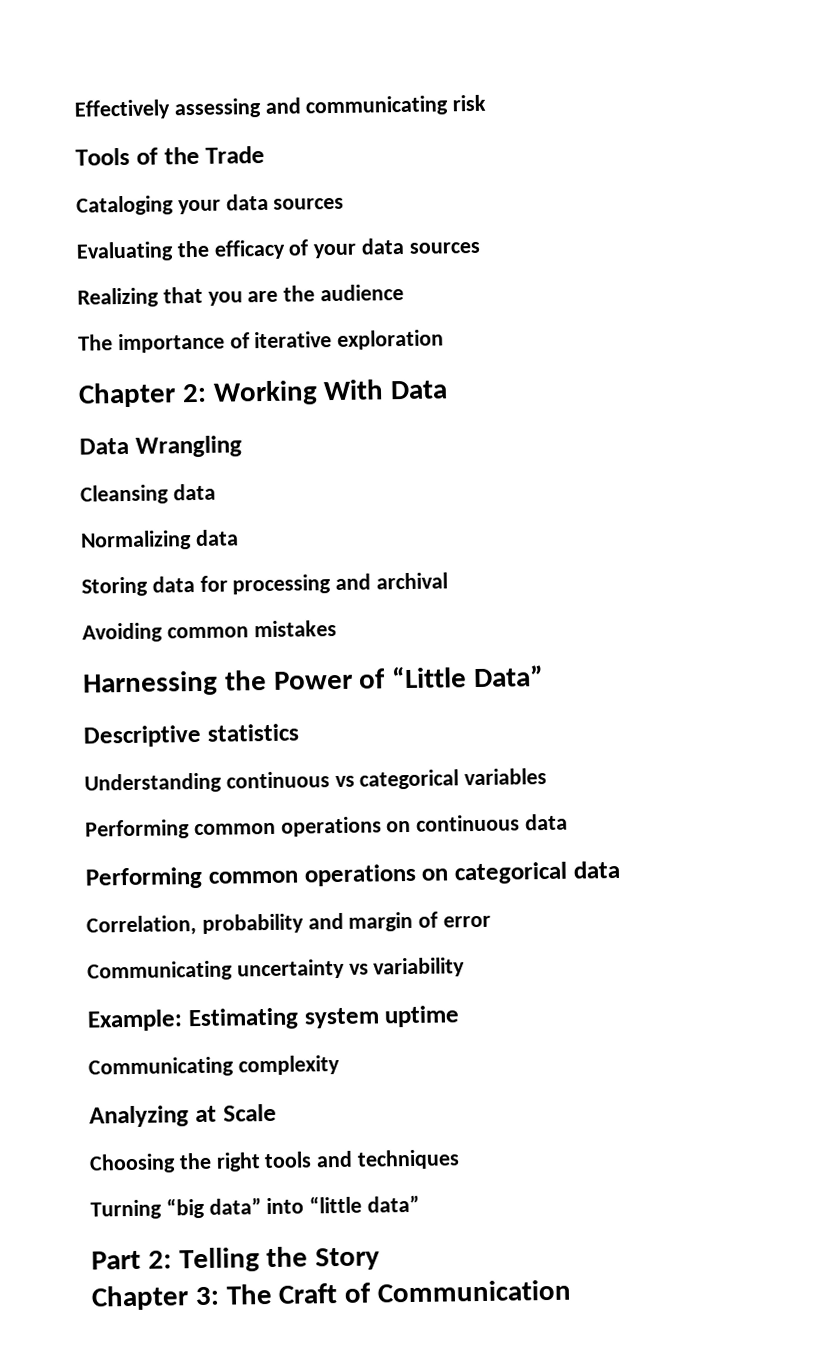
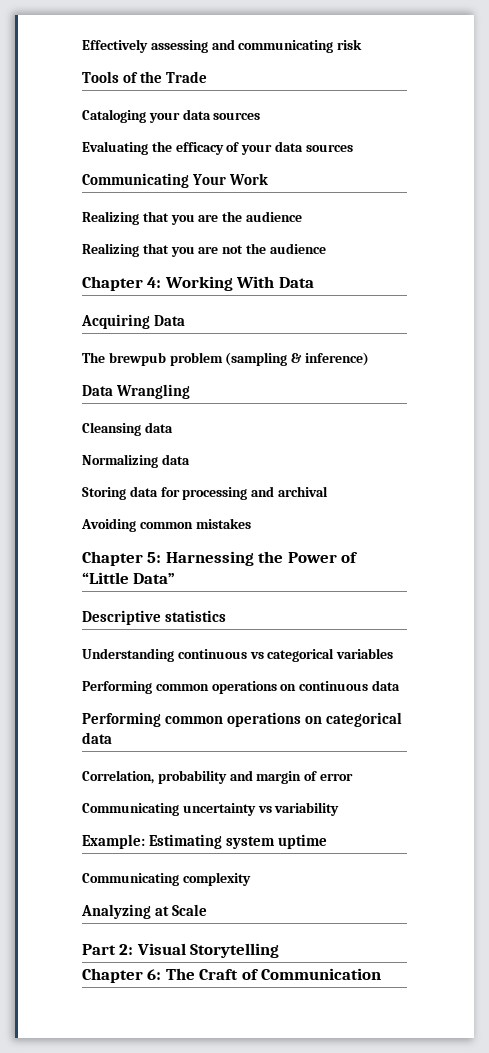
(480, 247) none -> [82,173,269,188] // Communicating Your Work
[78,329,445,354] [78,382,207,408] The importance of iterative exploration // Chapter 2: -> [82,243,326,257] [82,276,162,291] Realizing that you are not the audience // Chapter 4:
(449, 390) none -> [81,314,186,329] [82,352,369,366] // Acquiring Data // The brewpub problem (sampling & inference)
(337, 629) none -> [82,551,162,566] Chapter 5:
[89,1149,461,1174] [90,1194,421,1220] // Choosing the right tools and techniques // Turning “big data” into “little data” -> (208, 910) none
[178,1246,381,1273] [91,1285,220,1311] Telling the Story // Chapter 3: -> [136,943,280,958] [82,968,162,983] Visual Storytelling // Chapter 6:

